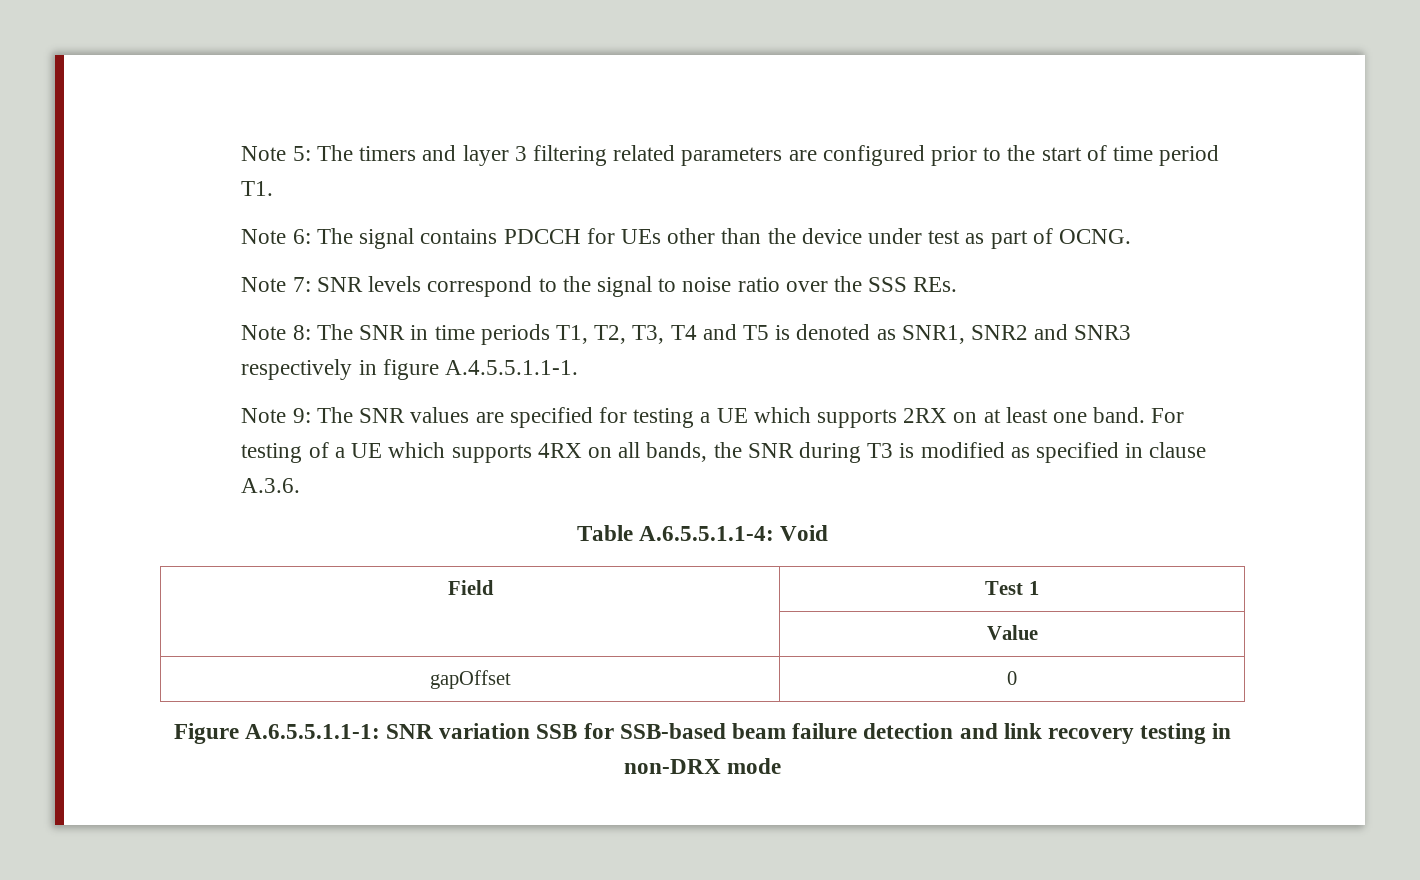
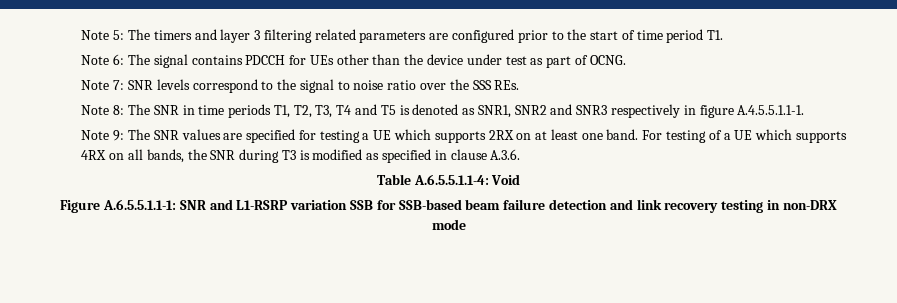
[447,580,494,595] [985,581,1039,595] [986,625,1038,640] [429,670,511,689] [1007,671,1017,685] // Field | Test 1 // | Value // gapOffset | 0 -> (521, 179) none
(433, 731) none -> [209,199,289,210] and L1-RSRP

